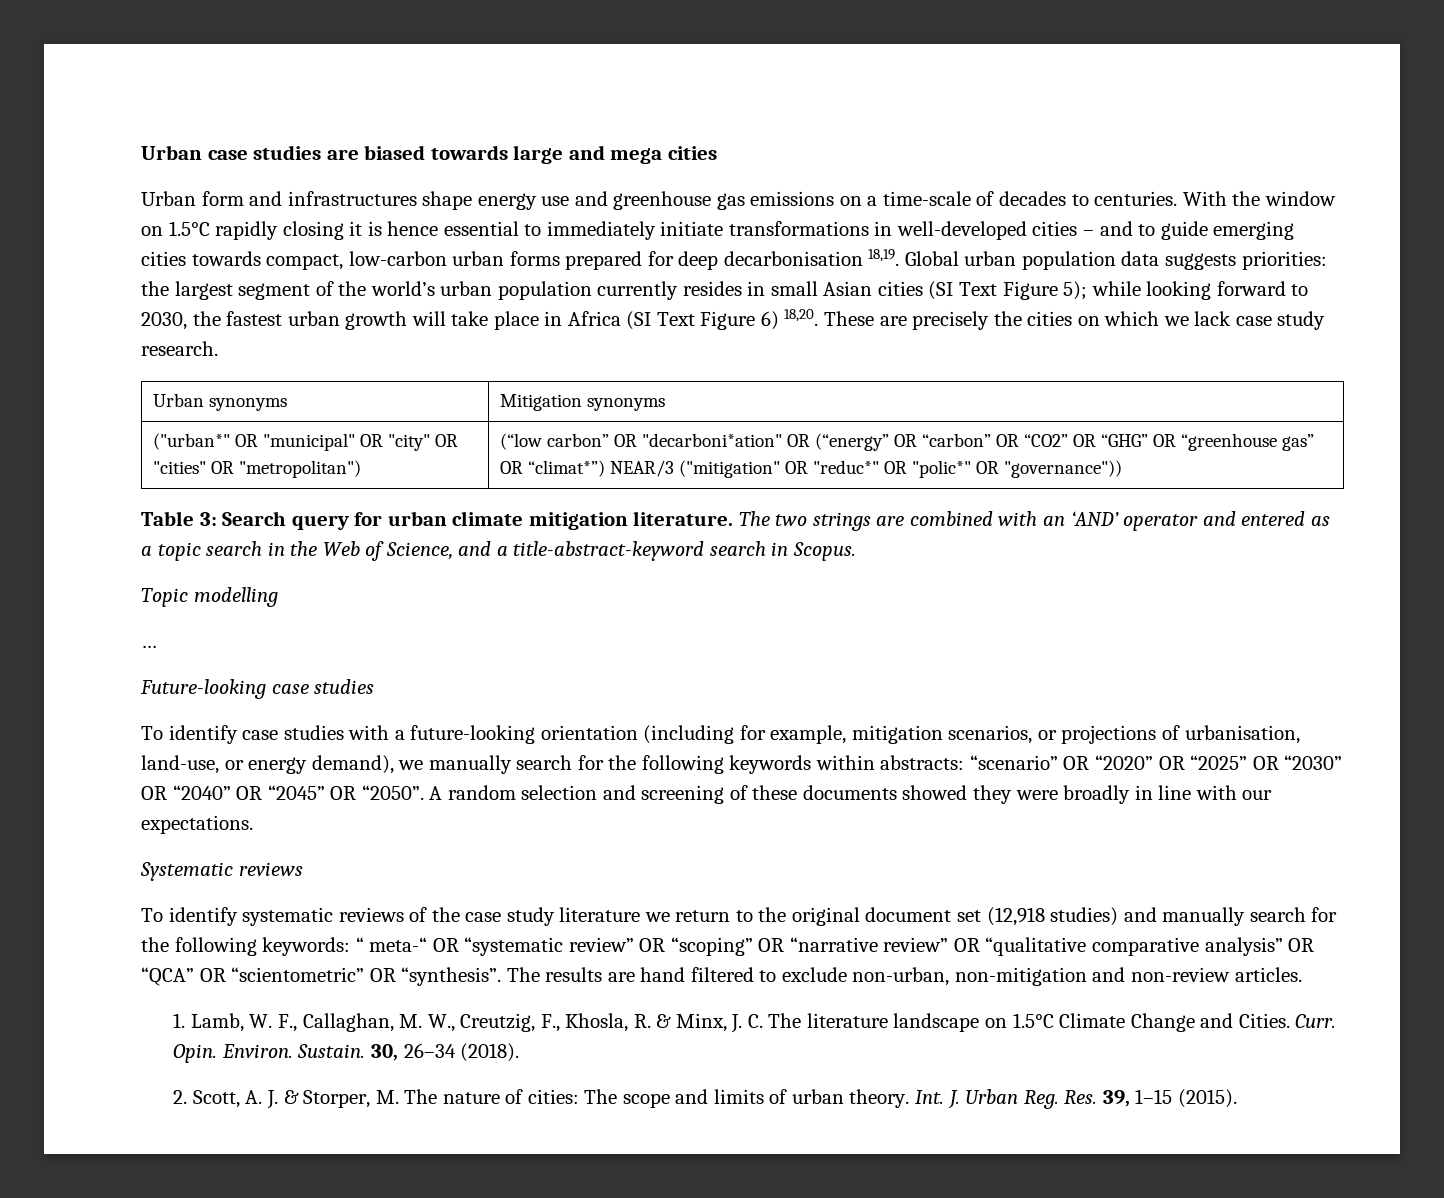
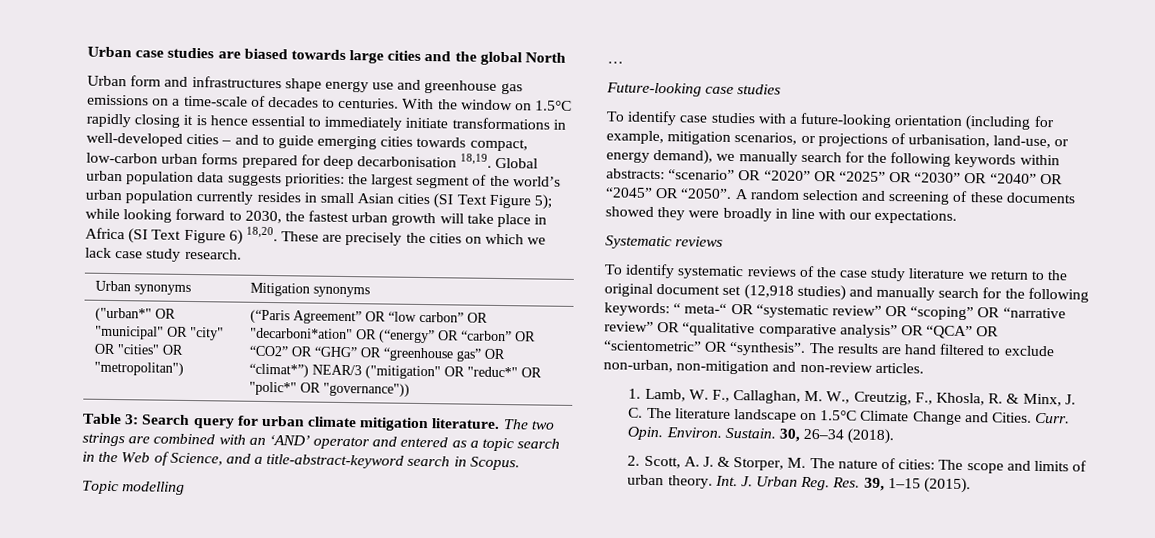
[568,145,717,164] and mega cities -> [387,50,567,66] cities and the global North
[500,433,543,450] (“low -> [249,309,417,325] (“Paris Agreement” OR “low

